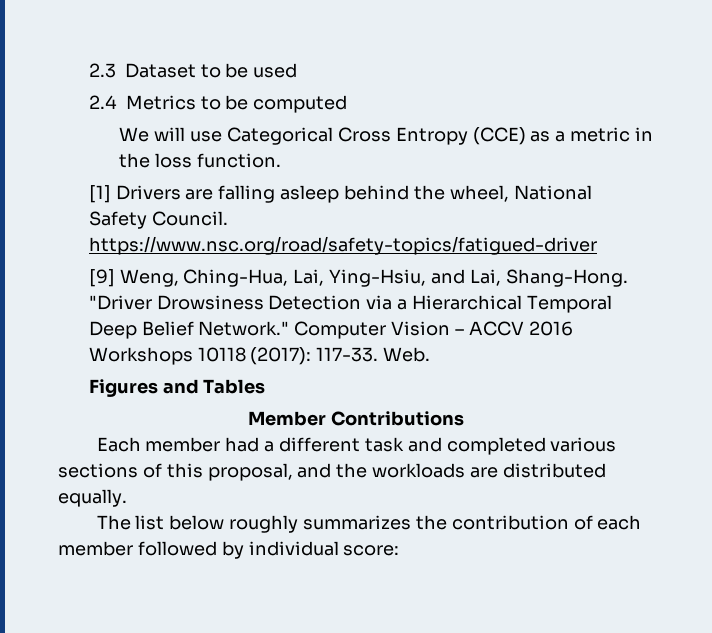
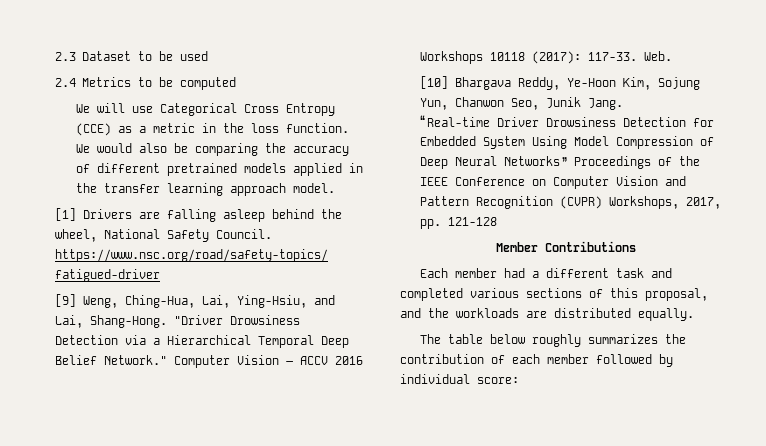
(282, 160) none -> [75,143,349,156] [75,163,363,176] [75,183,335,196] We would also be comparing the accuracy of different pretrained models applied in the transfer learning approach model.
[88,379,266,397] Figures and Tables -> [420,76,701,90] [420,97,624,110] [420,115,715,127] [420,136,715,149] [420,156,701,169] [420,176,687,189] [420,196,722,209] [420,217,498,229] [10] Bhargava Reddy, Ye-Hoon Kim, Sojung Yun, Chanwon Seo, Junik Jang. // “Real-time Driver Drowsiness Detection for Embedded System Using Model Compression of Deep Neural Networks” Proceedings of the IEEE Conference on Computer Vision and Pattern Recognition (CVPR) Workshops, 2017, pp. 121-128
[135,515,165,530] list -> [447,334,483,344] table

